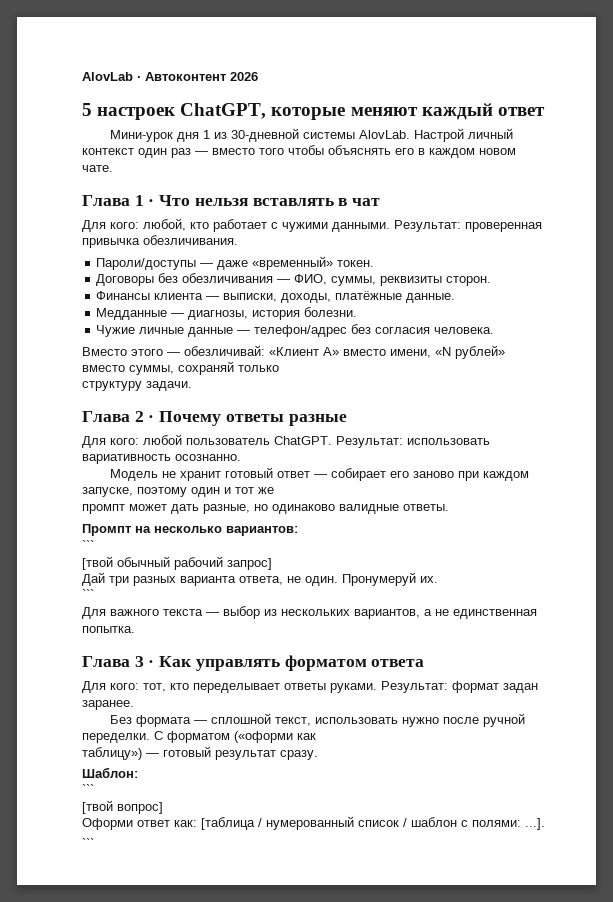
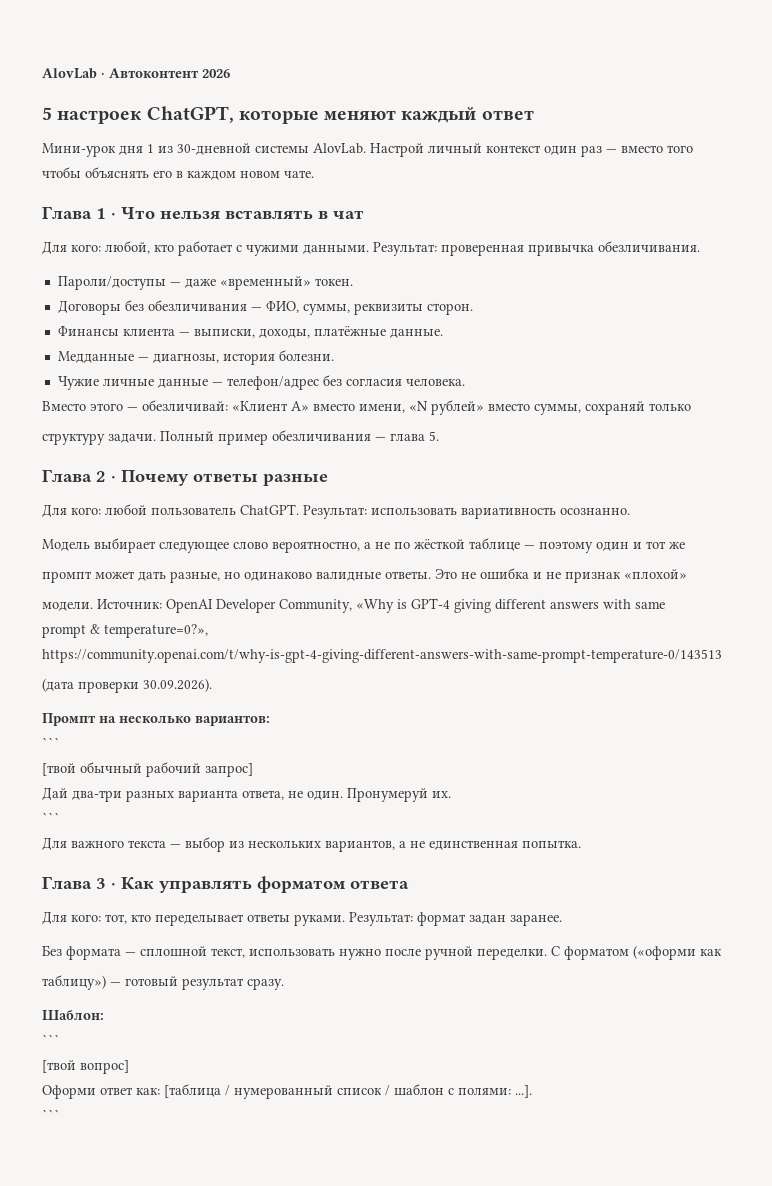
(192, 386) none -> [160,430,439,445] Полный пример обезличивания — глава 5.
[161,467,529,481] [82,487,133,497] не хранит готовый ответ — собирает его заново при каждом запуске, -> [94,538,535,553] выбирает следующее слово вероятностно, а не по жёсткой таблице —
(449, 507) none -> [435,568,687,583] [42,598,665,613] [42,624,208,638] [42,649,722,663] [42,678,212,693] Это не ошибка и не признак «плохой» // модели. Источник: OpenAI Developer Community, «Why is GPT-4 giving different answers with same // prompt & temperature=0?», https://community.openai.com/t/why-is-gpt-4-giving-different-answers-with-same-prompt-temperature-0/143513 // (дата проверки 30.09.2026).
[109,576,129,586] три -> [72,790,122,802] два-три

